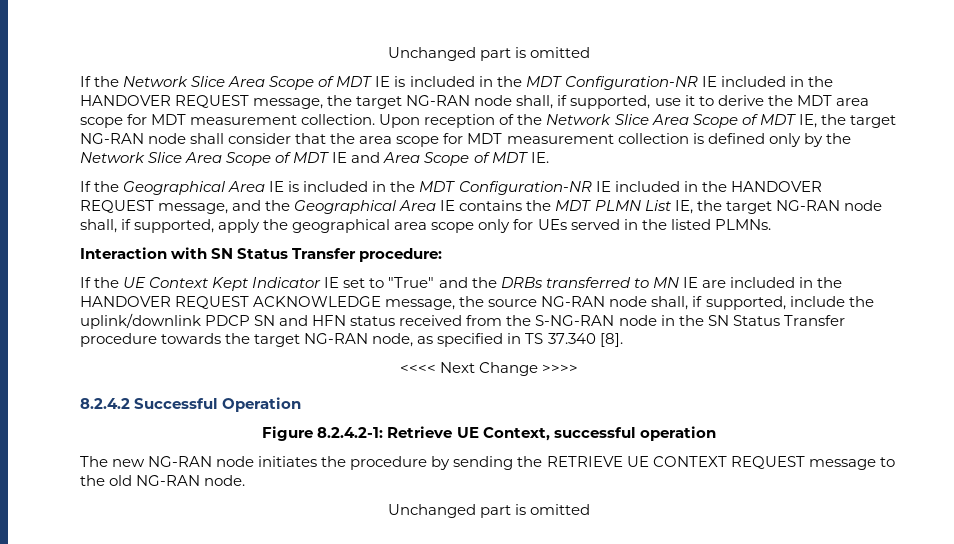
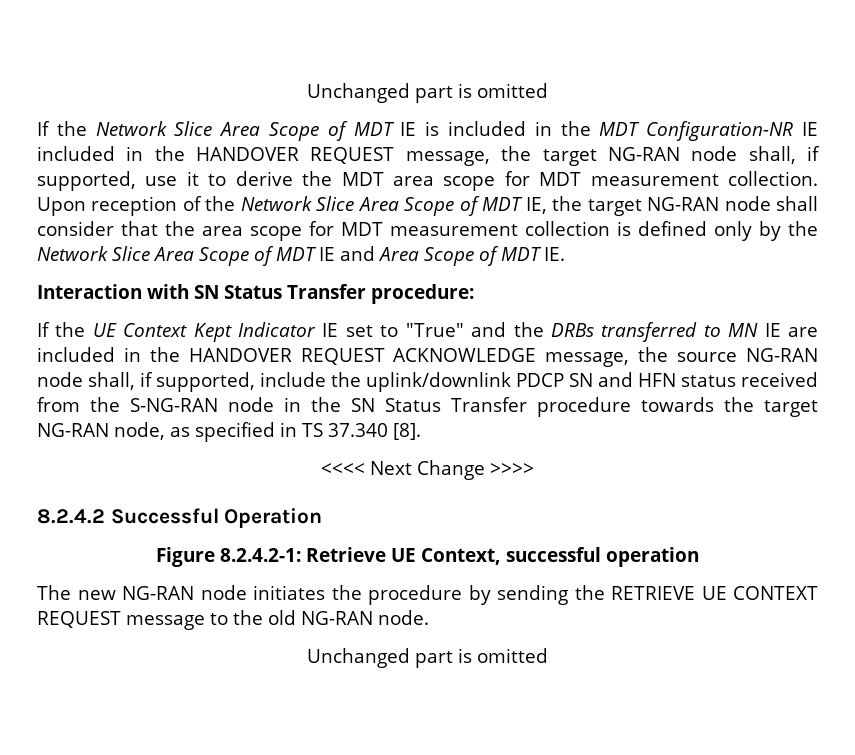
[80,181,822,195] [80,200,882,214] [80,219,771,233] // If the Geographical Area IE is included in the MDT Configuration-NR IE included in the HANDOVER REQUEST message, and the Geographical Area IE contains the MDT PLMN List IE, the target NG-RAN node shall, if supported, apply the geographical area scope only for UEs served in the listed PLMNs. -> (565, 254) none

